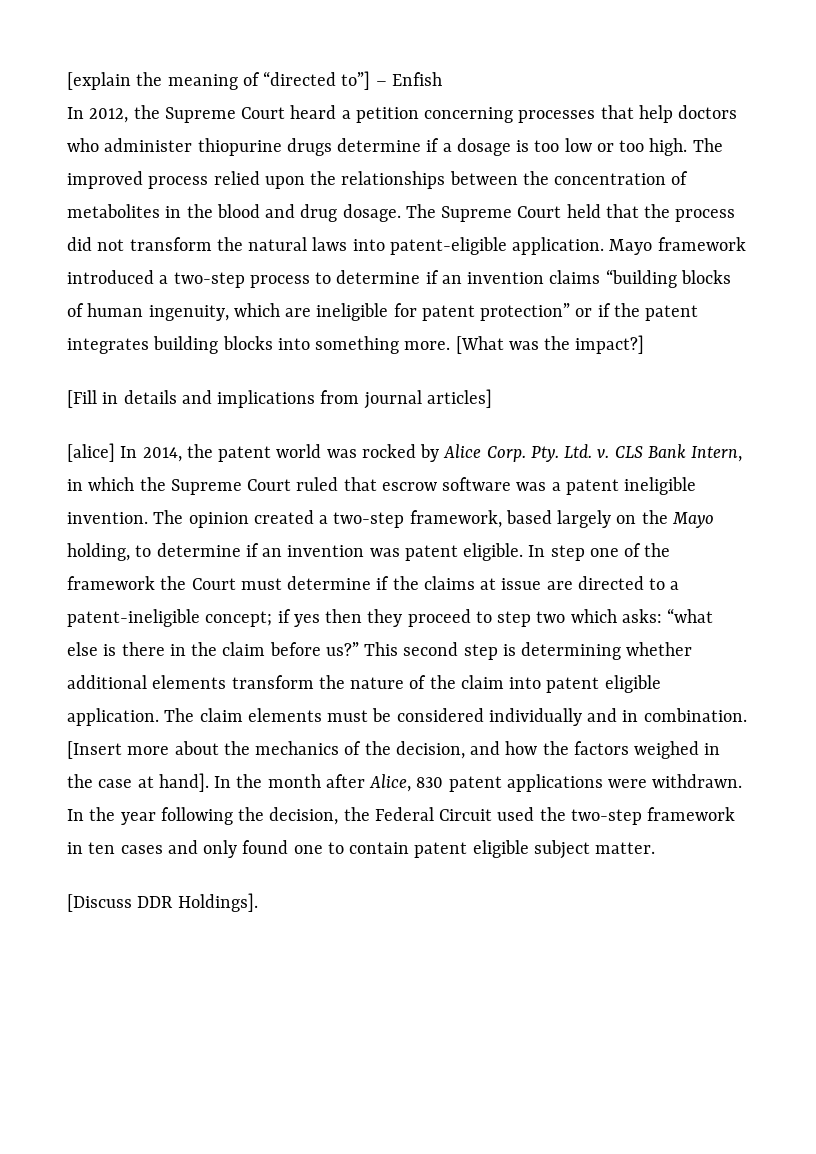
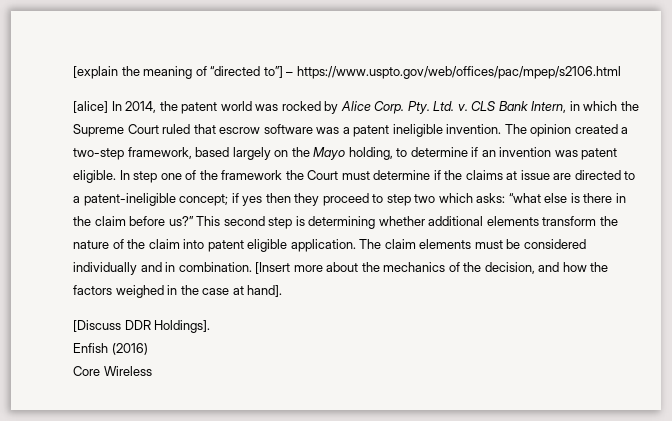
[391,72,442,86] [67,105,738,123] [67,138,723,156] [67,171,689,189] [67,204,736,222] [67,237,746,255] [67,269,731,288] [67,303,699,321] [67,335,645,354] [67,389,492,409] Enfish // In 2012, the Supreme Court heard a petition concerning processes that help doctors who administer thiopurine drugs determine if a dosage is too low or too high. The improved process relied upon the relationships between the concentration of metabolites in the blood and drug dosage. The Supreme Court held that the process did not transform the natural laws into patent-eligible application. Mayo framework introduced a two-step process to determine if an invention claims “building blocks of human ingenuity, which are ineligible for patent protection” or if the patent integrates building blocks into something more. [What was the impact?] // [Fill in details and implications from journal articles] -> [296,66,621,79] https://www.uspto.gov/web/offices/pac/mpep/s2106.html
[214,774,743,792] [67,807,736,825] [67,840,656,859] In the month after Alice, 830 patent applications were withdrawn. In the year following the decision, the Federal Circuit used the two-step framework in ten cases and only found one to contain patent eligible subject matter. -> (283, 291) none
(258, 902) none -> [73,343,148,355] [73,366,152,376] // Enfish (2016) // Core Wireless

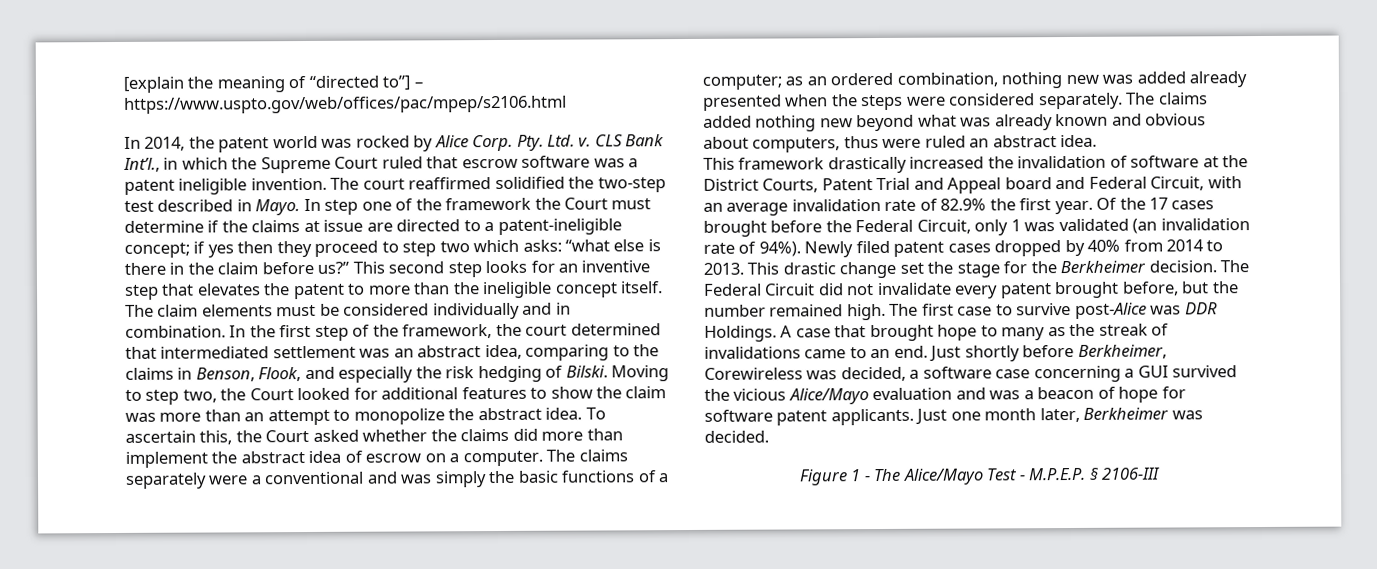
[73,101,108,113] [alice] -> (567, 104) none
[531,101,567,113] Intern, -> [123,157,160,172] Int’l.,
[530,124,629,137] [73,147,618,160] [73,170,116,183] opinion created a two-step framework, based largely on the Mayo holding, to determine if an invention was patent eligible. -> [362,176,666,193] [124,199,301,216] court reaffirmed solidified the two-step test described in Mayo.
[295,216,618,229] [73,239,356,252] is determining whether additional elements transform the nature of the claim into patent eligible application. -> [485,260,651,274] [124,281,664,300] looks for an inventive step that elevates the patent to more than the ineligible concept itself.
[255,262,609,274] [73,285,283,298] [73,320,211,333] [73,343,148,355] [73,366,152,376] [Insert more about the mechanics of the decision, and how the factors weighed in the case at hand]. // [Discuss DDR Holdings]. // Enfish (2016) // Core Wireless -> [229,323,661,341] [125,344,660,361] [125,365,670,383] [125,386,667,405] [125,407,606,426] [125,428,623,445] [125,449,628,468] [125,470,670,489] [702,71,1248,90] [703,92,1208,111] [703,113,1207,132] [703,134,1098,153] [703,155,1249,174] [703,176,1242,194] [703,197,1215,216] [703,218,1250,237] [703,239,1224,258] [703,260,1250,279] [703,281,1239,299] [704,302,1218,321] [704,323,1170,342] [704,344,1167,362] [704,365,1238,383] [704,386,1186,405] [704,407,1203,426] [704,430,769,443] [798,467,1162,486] In the first step of the framework, the court determined that intermediated settlement was an abstract idea, comparing to the claims in Benson, Flook, and especially the risk hedging of Bilski. Moving to step two, the Court looked for additional features to show the claim was more than an attempt to monopolize the abstract idea. To ascertain this, the Court asked whether the claims did more than implement the abstract idea of escrow on a computer. The claims separately were a conventional and was simply the basic functions of a computer; as an ordered combination, nothing new was added already presented when the steps were considered separately. The claims added nothing new beyond what was already known and obvious about computers, thus were ruled an abstract idea. // This framework drastically increased the invalidation of software at the District Courts, Patent Trial and Appeal board and Federal Circuit, with an average invalidation rate of 82.9% the first year. Of the 17 cases brought before the Federal Circuit, only 1 was validated (an invalidation rate of 94%). Newly filed patent cases dropped by 40% from 2014 to 2013. This drastic change set the stage for the Berkheimer decision. The Federal Circuit did not invalidate every patent brought before, but the number remained high. The first case to survive post-Alice was DDR Holdings. A case that brought hope to many as the streak of invalidations came to an end. Just shortly before Berkheimer, Corewireless was decided, a software case concerning a GUI survived the vicious Alice/Mayo evaluation and was a beacon of hope for software patent applicants. Just one month later, Berkheimer was decided. // Figure 1 - The Alice/Mayo Test - M.P.E.P. § 2106-III

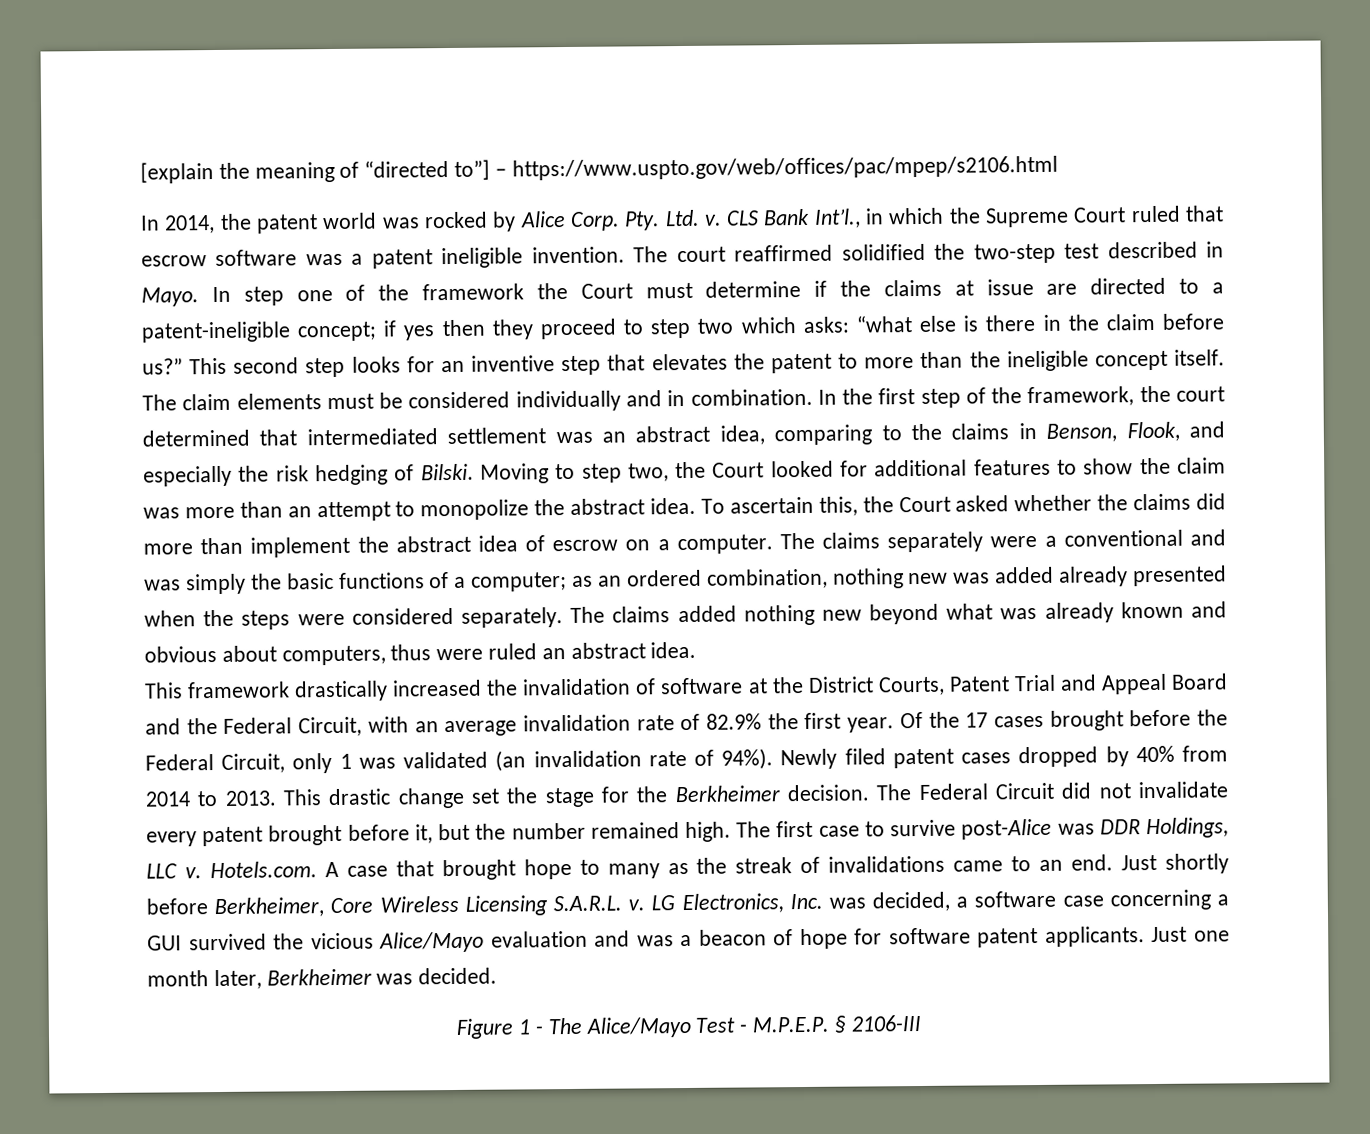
[1004,176,1086,190] board and -> [1171,673,1228,690] [145,718,218,735] Board and the
[1121,281,1179,296] before, -> [347,824,433,844] before it,
[704,325,777,342] Holdings. -> [1145,817,1229,839] [146,861,317,879] Holdings, LLC v. Hotels.com.
[704,367,803,380] Corewireless -> [330,893,823,916] Core Wireless Licensing S.A.R.L. v. LG Electronics, Inc.

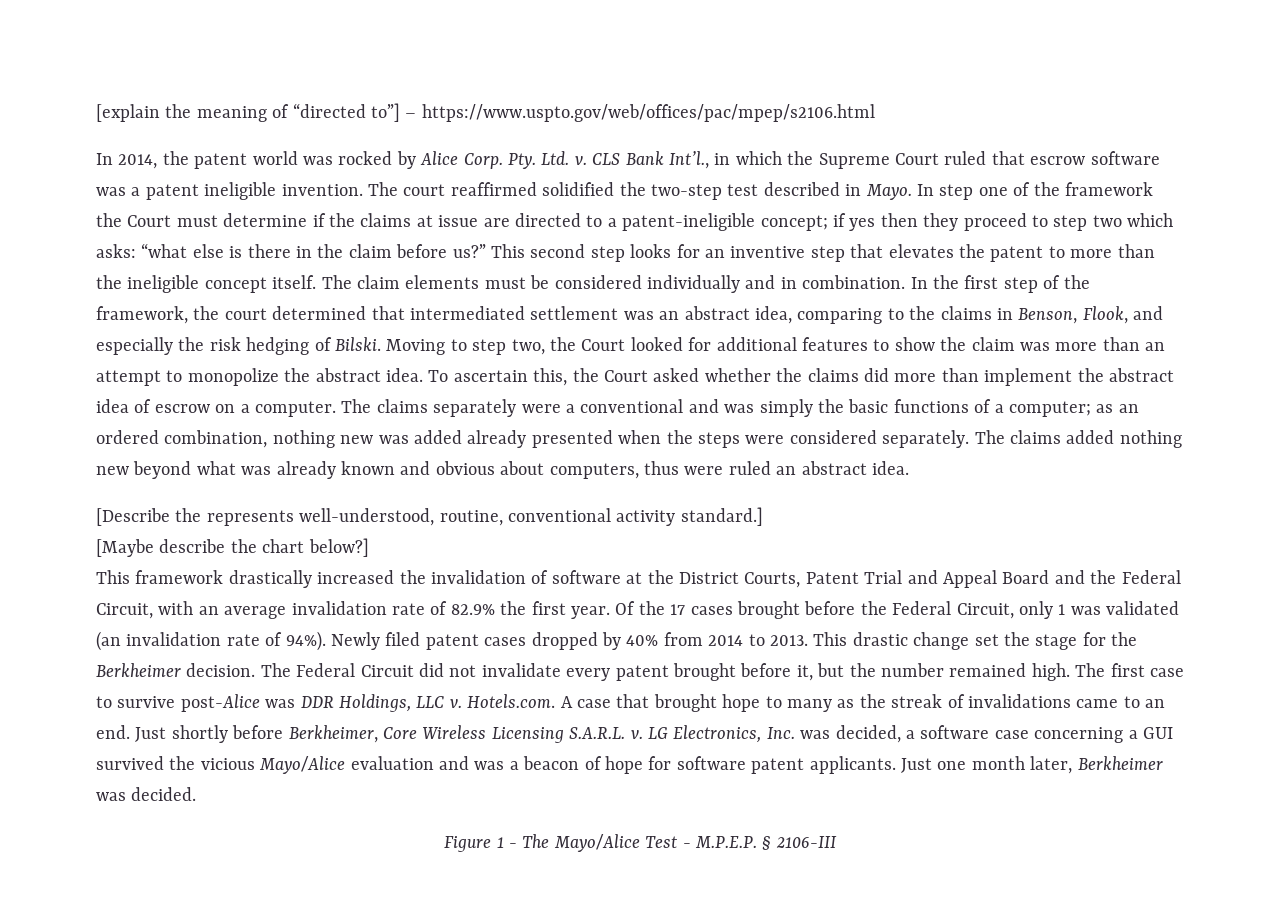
(697, 650) none -> [96,507,763,526] [96,538,369,557] // [Describe the represents well-understood, routine, conventional activity standard.] // [Maybe describe the chart below?]
[379,931,485,953] Alice/Mayo -> [259,756,346,774] Mayo/Alice
[585,1016,692,1038] Alice/Mayo -> [553,834,640,852] Mayo/Alice

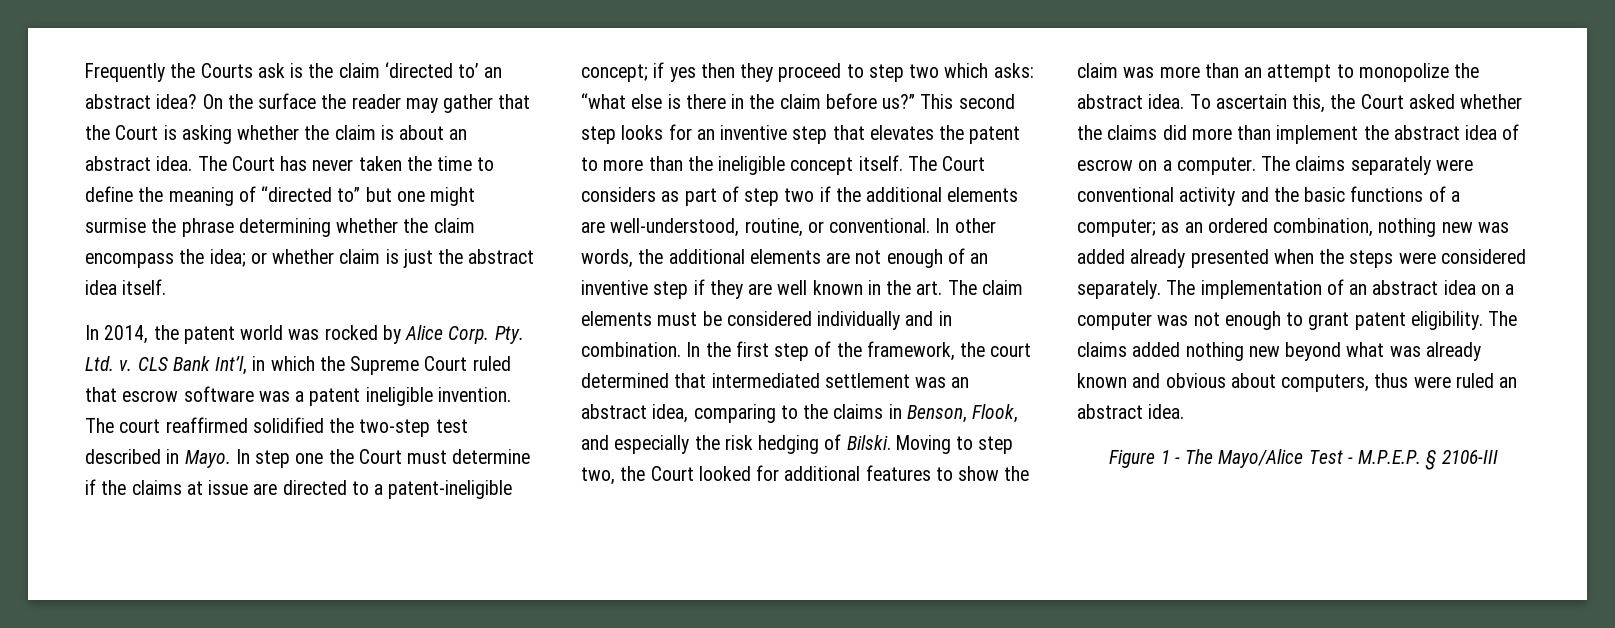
[96,103,875,122] [explain the meaning of “directed to”] – https://www.uspto.gov/web/offices/pac/mpep/s2106.html -> [85,62,503,82] [85,93,531,113] [85,125,468,144] [85,156,495,171] [85,186,476,206] [85,218,475,237] [85,249,535,268] [85,279,167,295] Frequently the Courts ask is the claim ‘directed to’ an abstract idea? On the surface the reader may gather that the Court is asking whether the claim is about an abstract idea. The Court has never taken the time to define the meaning of “directed to” but one might surmise the phrase determining whether the claim encompass the idea; or whether claim is just the abstract idea itself.
[668,151,709,169] Int’l., -> [215,356,248,375] Int’l,
[1013,182,1153,196] of the framework -> (324, 458) none
(352, 282) none -> [942,156,986,171] [581,186,1019,206] [581,218,996,237] [581,248,989,268] [581,279,977,299] Court considers as part of step two if the additional elements are well-understood, routine, or conventional. In other words, the additional elements are not enough of an inventive step if they are well known in the art. The
[565,399,813,417] a conventional and was simply -> [1077,187,1269,206] conventional activity and
(1005, 437) none -> [1200,279,1515,299] [1077,311,1518,330] implementation of an abstract idea on a computer was not enough to grant patent eligibility. The
[96,507,763,526] [96,538,369,557] [96,570,1181,588] [96,601,1180,619] [96,631,1138,651] [96,663,1184,681] [96,694,1166,712] [96,725,1173,743] [96,756,1163,774] [96,787,197,801] // [Describe the represents well-understood, routine, conventional activity standard.] // [Maybe describe the chart below?] // This framework drastically increased the invalidation of software at the District Courts, Patent Trial and Appeal Board and the Federal Circuit, with an average invalidation rate of 82.9% the first year. Of the 17 cases brought before the Federal Circuit, only 1 was validated (an invalidation rate of 94%). Newly filed patent cases dropped by 40% from 2014 to 2013. This drastic change set the stage for the Berkheimer decision. The Federal Circuit did not invalidate every patent brought before it, but the number remained high. The first case to survive post-Alice was DDR Holdings, LLC v. Hotels.com. A case that brought hope to many as the streak of invalidations came to an end. Just shortly before Berkheimer, Core Wireless Licensing S.A.R.L. v. LG Electronics, Inc. was decided, a software case concerning a GUI survived the vicious Mayo/Alice evaluation and was a beacon of hope for software patent applicants. Just one month later, Berkheimer was decided. -> (1185, 411) none

